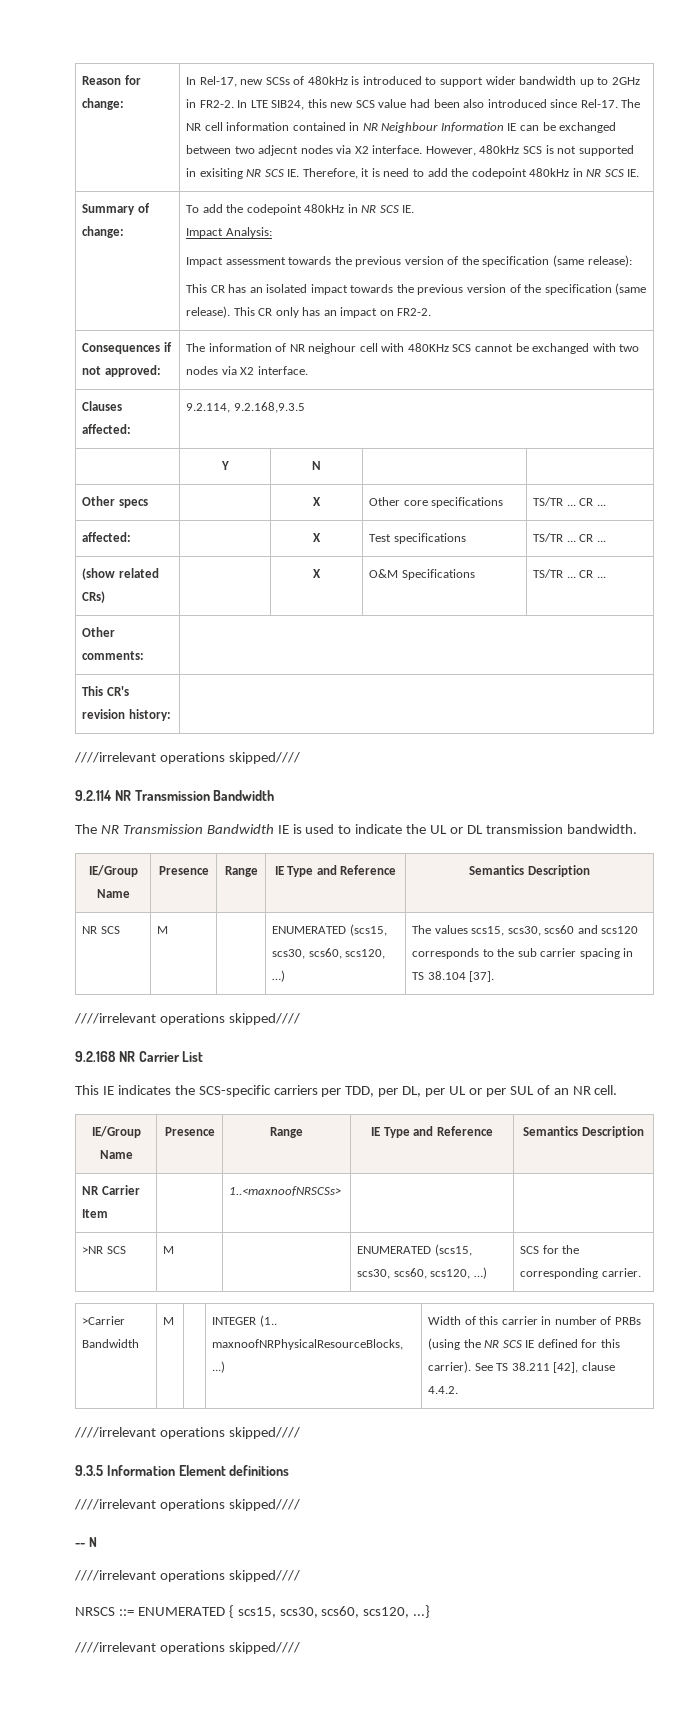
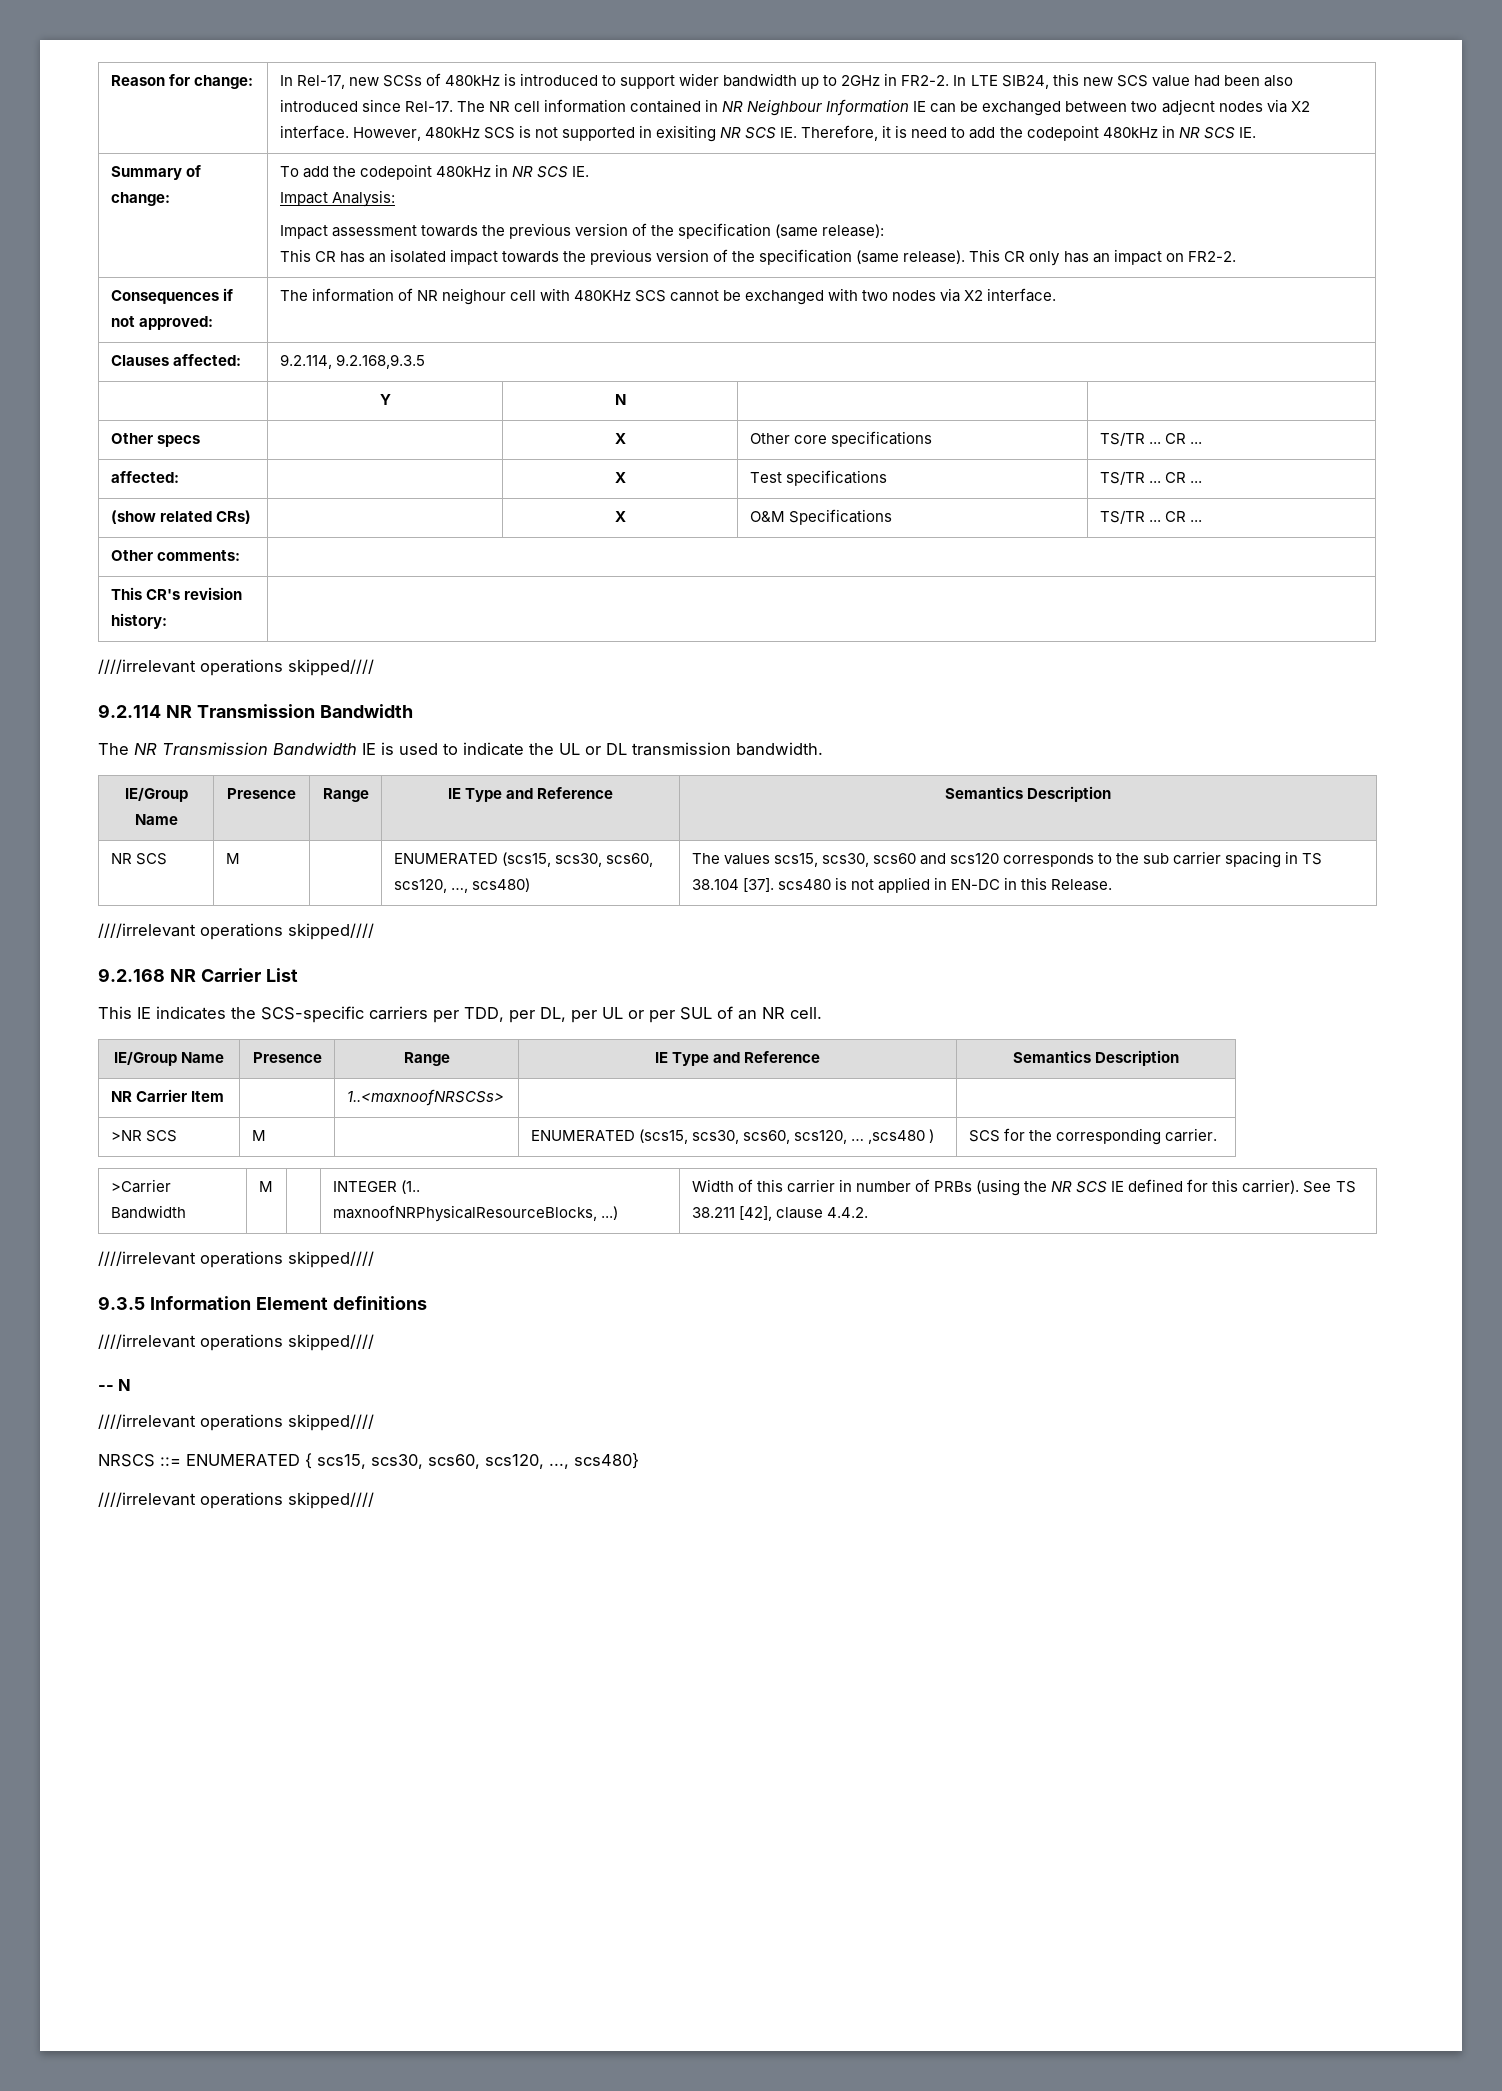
[272,970,286,982] …) -> [450,878,530,893] …, scs480)
(495, 976) none -> [777,877,1113,893] scs480 is not applied in EN-DC in this Release.
[473,1267,487,1279] …) -> [850,1129,934,1144] … ,scs480 )
[413,1605,431,1618] ...} -> [549,1453,639,1469] ..., scs480}

